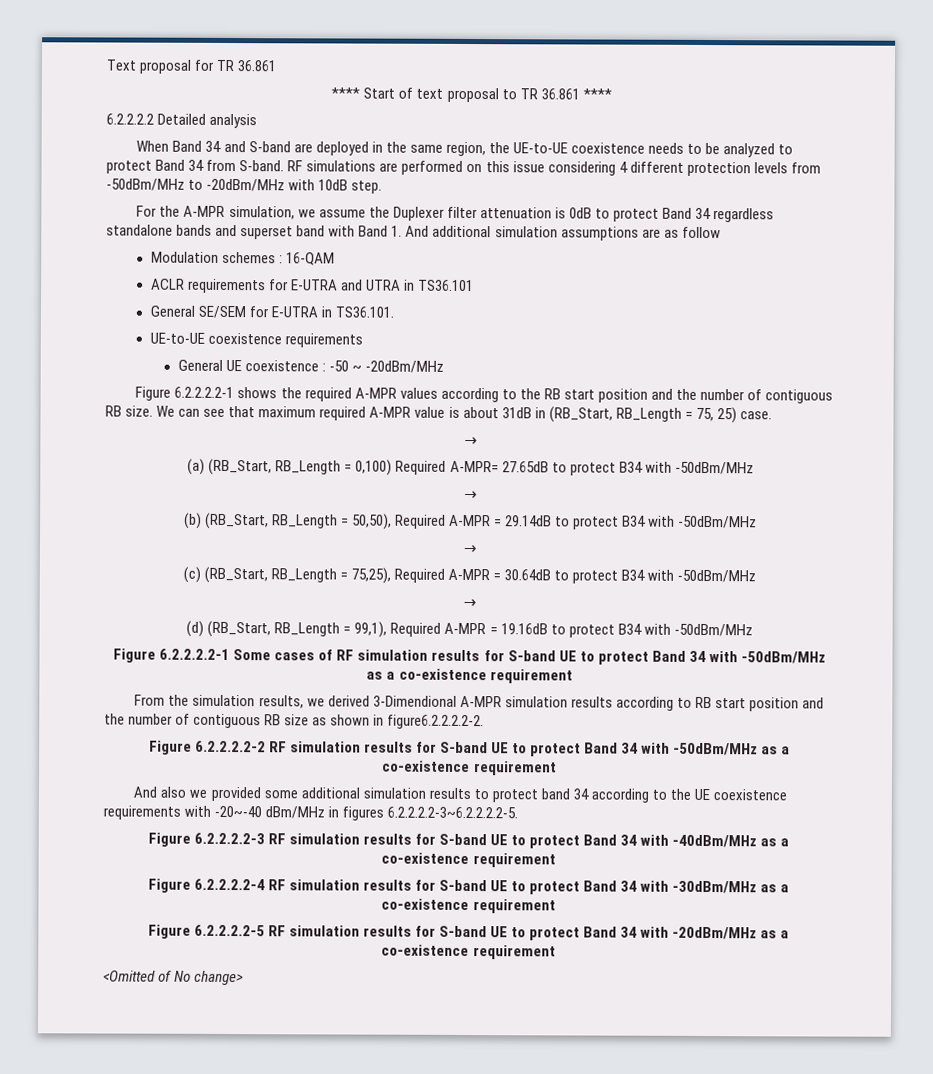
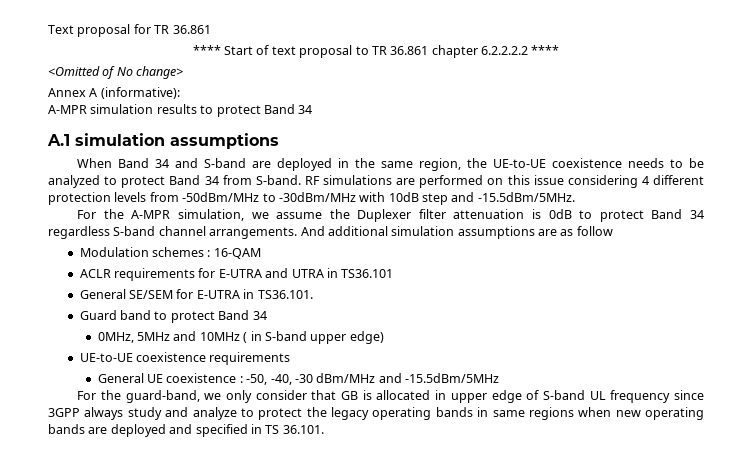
(580, 94) none -> [431,45,528,58] chapter 6.2.2.2.2
[106,113,258,129] 6.2.2.2.2 Detailed analysis -> [48,66,184,79] [48,87,180,99] [48,104,313,117] [47,133,279,149] <Omitted of No change> // Annex A (informative): // A-MPR simulation results to protect Band 34 // A.1 simulation assumptions
[206,178,286,192] -20dBm/MHz -> [278,192,356,202] -30dBm/MHz
[351,180,383,194] step. -> [422,192,575,205] step and -15.5dBm/5MHz.
[106,224,403,240] standalone bands and superset band with Band 1. -> [113,226,298,239] S-band channel arrangements.
(394, 312) none -> [79,310,267,323] [97,331,384,344] // Guard band to protect Band 34 // 0MHz, 5MHz and 10MHz ( in S-band upper edge)
[328,360,444,373] [135,386,834,404] [105,405,772,424] [463,436,478,446] [187,458,754,476] [463,490,478,500] [183,512,758,530] [462,544,477,554] [182,566,757,584] [462,598,477,608] [186,620,753,638] [113,648,826,665] [366,668,573,684] [134,694,825,712] [104,713,485,730] [148,740,791,757] [382,760,557,776] [133,786,788,803] [103,805,519,821] [147,832,790,849] [381,852,556,868] [147,878,790,895] [381,898,556,914] [147,924,790,941] [381,944,556,960] [103,970,245,986] -50 ~ -20dBm/MHz // Figure 6.2.2.2.2-1 shows the required A-MPR values according to the RB start position and the number of contiguous RB size. We can see that maximum required A-MPR value is about 31dB in (RB_Start, RB_Length = 75, 25) case. // → // (a) (RB_Start, RB_Length = 0,100) Required A-MPR= 27.65dB to protect B34 with -50dBm/MHz // → // (b) (RB_Start, RB_Length = 50,50), Required A-MPR = 29.14dB to protect B34 with -50dBm/MHz // → // (c) (RB_Start, RB_Length = 75,25), Required A-MPR = 30.64dB to protect B34 with -50dBm/MHz // → // (d) (RB_Start, RB_Length = 99,1), Required A-MPR = 19.16dB to protect B34 with -50dBm/MHz // Figure 6.2.2.2.2-1 Some cases of RF simulation results for S-band UE to protect Band 34 with -50dBm/MHz as a co-existence requirement // From the simulation results, we derived 3-Dimendional A-MPR simulation results according to RB start position and the number of contiguous RB size as shown in figure6.2.2.2.2-2. // Figure 6.2.2.2.2-2 RF simulation results for S-band UE to protect Band 34 with -50dBm/MHz as a co-existence requirement // And also we provided some additional simulation results to protect band 34 according to the UE coexistence requirements with -20~-40 dBm/MHz in figures 6.2.2.2.2-3~6.2.2.2.2-5. // Figure 6.2.2.2.2-3 RF simulation results for S-band UE to protect Band 34 with -40dBm/MHz as a co-existence requirement // Figure 6.2.2.2.2-4 RF simulation results for S-band UE to protect Band 34 with -30dBm/MHz as a co-existence requirement // Figure 6.2.2.2.2-5 RF simulation results for S-band UE to protect Band 34 with -20dBm/MHz as a co-existence requirement // <Omitted of No change> -> [246,373,500,385] [77,390,705,403] [48,407,704,420] [48,424,324,437] -50, -40, -30 dBm/MHz and -15.5dBm/5MHz // For the guard-band, we only consider that GB is allocated in upper edge of S-band UL frequency since 3GPP always study and analyze to protect the legacy operating bands in same regions when new operating bands are deployed and specified in TS 36.101.

